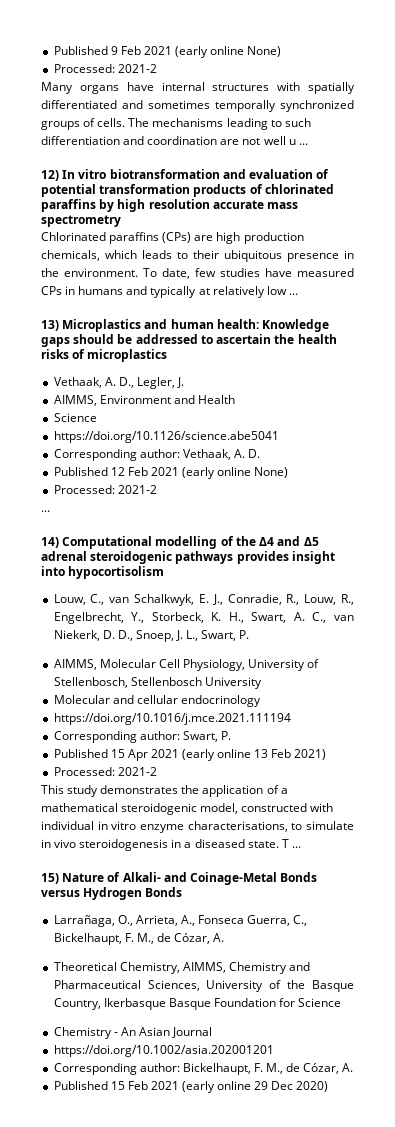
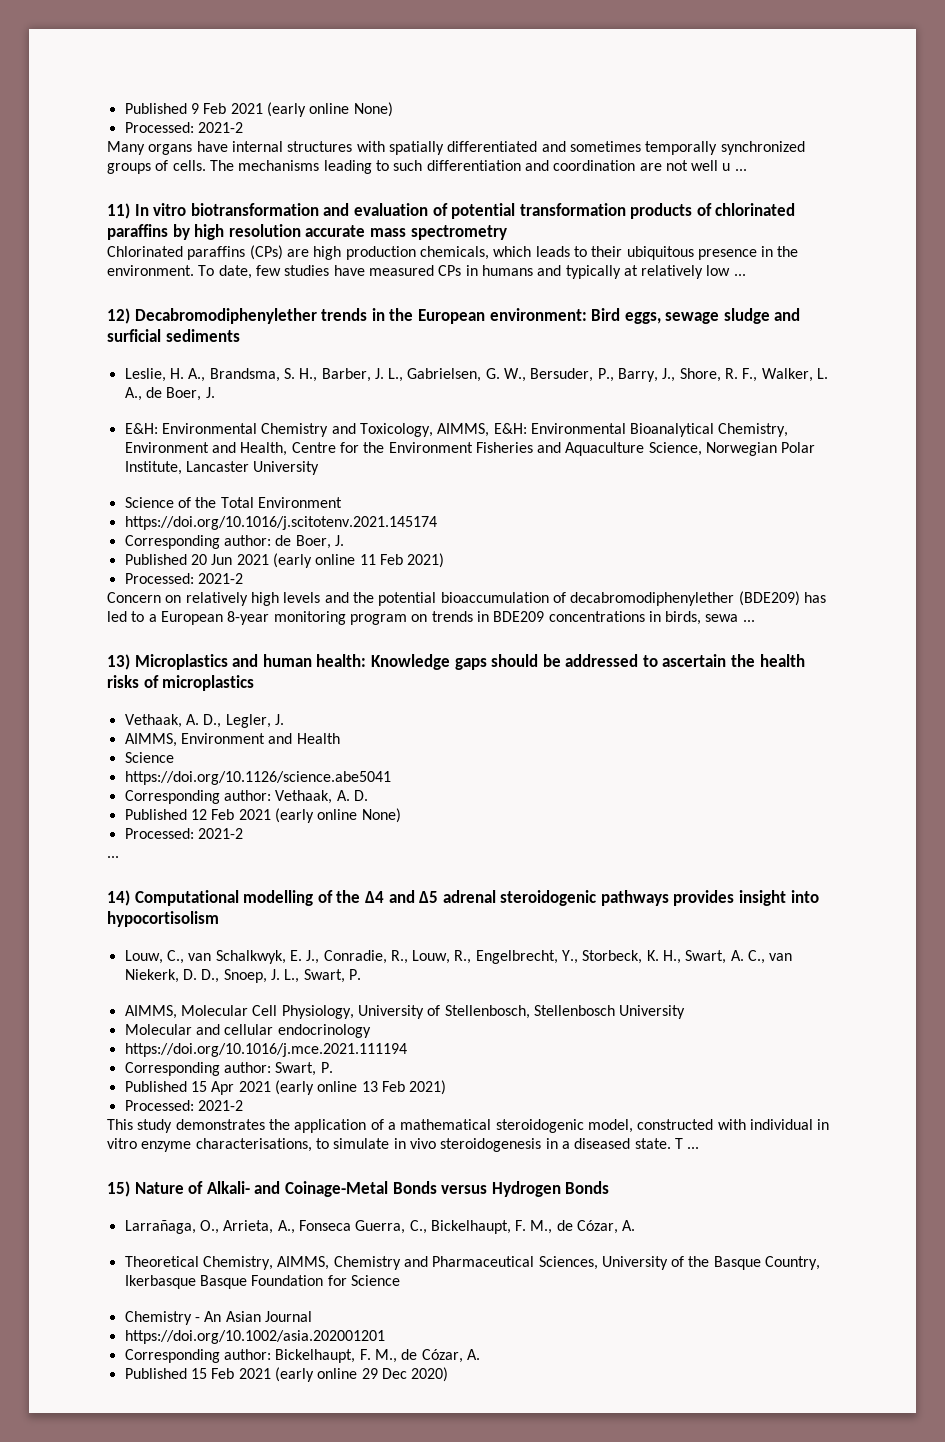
[41,170,59,181] 12) -> [107,203,130,219] 11)
(298, 294) none -> [107,308,801,324] [107,329,240,342] [124,368,829,382] [124,387,215,401] [124,423,789,437] [124,442,816,456] [124,461,320,475] [124,497,342,508] [124,516,437,530] [124,535,344,549] [124,553,445,568] [124,573,243,584] [107,591,826,606] [107,611,755,625] // 12) Decabromodiphenylether trends in the European environment: Bird eggs, sewage sludge and surficial sediments // Leslie, H. A., Brandsma, S. H., Barber, J. L., Gabrielsen, G. W., Bersuder, P., Barry, J., Shore, R. F., Walker, L. A., de Boer, J. // E&H: Environmental Chemistry and Toxicology, AIMMS, E&H: Environmental Bioanalytical Chemistry, Environment and Health, Centre for the Environment Fisheries and Aquaculture Science, Norwegian Polar Institute, Lancaster University // Science of the Total Environment // https://doi.org/10.1016/j.scitotenv.2021.145174 // Corresponding author: de Boer, J. // Published 20 Jun 2021 (early online 11 Feb 2021) // Processed: 2021-2 // Concern on relatively high levels and the potential bioaccumulation of decabromodiphenylether (BDE209) has led to a European 8-year monitoring program on trends in BDE209 concentrations in birds, sewa ...

